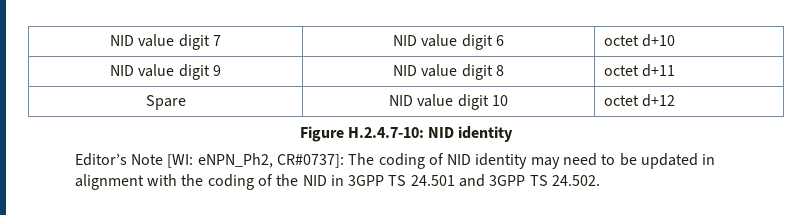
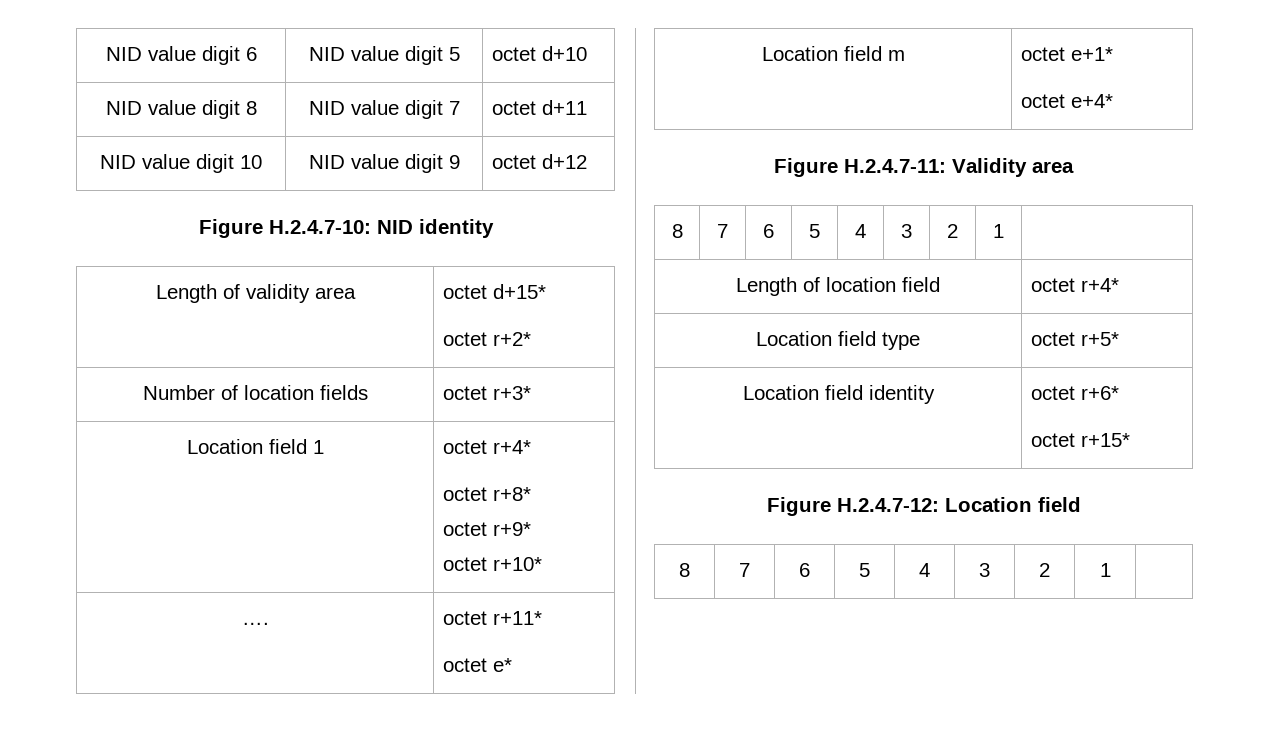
[110,34,221,50] [393,34,504,50] NID value digit 7 | NID value digit 6 -> [105,46,257,65] [308,46,460,65] NID value digit 6 | NID value digit 5
[212,65,221,76] [393,64,504,80] 9 | NID value digit 8 -> [245,101,257,115] [308,100,460,119] 8 | NID value digit 7
[145,95,186,110] [389,94,508,110] Spare | NID value digit 10 -> [100,154,262,173] [308,154,460,173] NID value digit 10 | NID value digit 9
[74,153,716,169] [74,174,601,190] // Editor’s Note [WI: eNPN_Ph2, CR#0737]: The coding of NID identity may need to be updated in alignment with the coding of the NID in 3GPP TS 24.501 and 3GPP TS 24.502. -> [155,284,356,303] [443,284,547,299] [443,332,532,346] [142,385,368,400] [443,386,532,400] [186,439,324,454] [443,440,532,454] [443,487,532,501] [443,522,532,536] [443,557,543,571] [241,622,269,625] [443,611,543,625] [443,658,513,672] [761,46,905,61] [1021,47,1114,61] [1021,94,1114,108] [774,158,1074,177] [671,224,683,238] [717,224,728,238] [763,224,774,238] [809,224,820,238] [855,224,866,238] [901,224,912,238] [947,224,958,238] [993,224,1004,238] [736,277,940,296] [1031,278,1120,292] [756,331,920,350] [1031,332,1120,346] [742,385,935,404] [1031,386,1120,400] [1031,433,1131,447] [766,497,1081,516] [679,563,690,577] [739,563,750,577] [799,563,810,577] [859,563,870,577] [919,563,930,577] [979,563,990,577] [1039,563,1050,577] [1099,563,1111,577] // Length of validity area | octet d+15* // octet r+2* // Number of location fields | octet r+3* // Location field 1 | octet r+4* // octet r+8* // octet r+9* // octet r+10* // …. | octet r+11* // octet e* // Location field m | octet e+1* // octet e+4* // Figure H.2.4.7-11: Validity area // 8 | 7 | 6 | 5 | 4 | 3 | 2 | 1 | // Length of location field | octet r+4* // Location field type | octet r+5* // Location field identity | octet r+6* // octet r+15* // Figure H.2.4.7-12: Location field // 8 | 7 | 6 | 5 | 4 | 3 | 2 | 1 |

